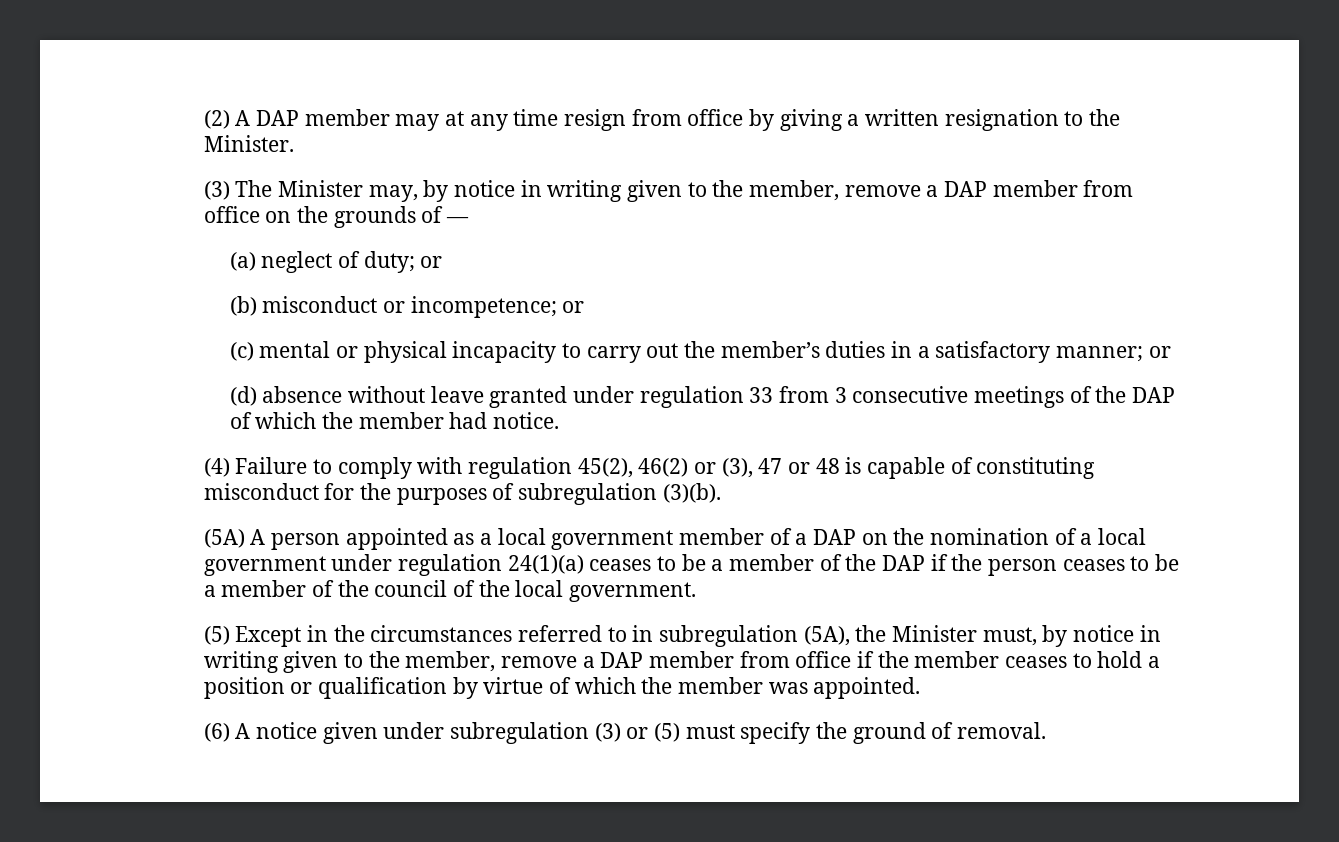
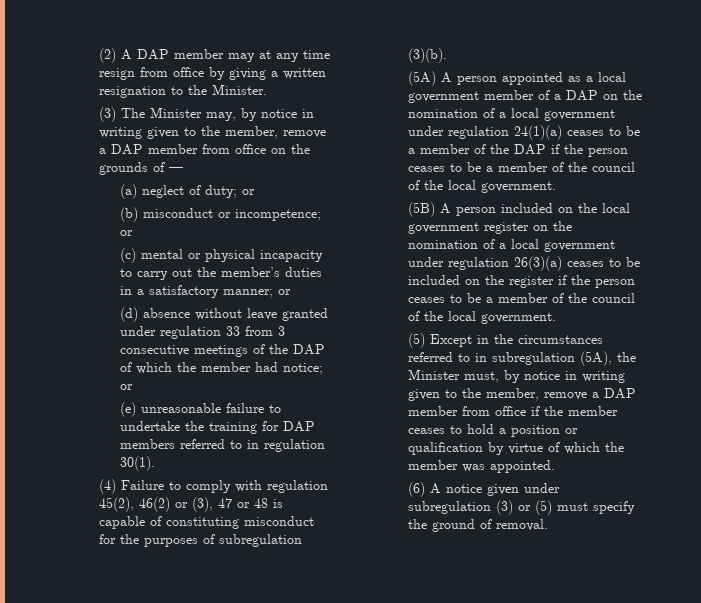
[493,412,560,429] notice. -> [283,363,324,375] [120,384,134,390] [120,402,282,417] [120,421,316,434] [120,439,326,452] [120,456,156,471] notice; or // (e) unreasonable failure to undertake the training for DAP members referred to in regulation 30(1).
(696, 592) none -> [408,202,631,217] [408,221,573,234] [408,239,616,252] [408,256,641,271] [408,275,636,288] [408,293,636,303] [408,311,557,324] // (5B) A person included on the local government register on the nomination of a local government under regulation 26(3)(a) ceases to be included on the register if the person ceases to be a member of the council of the local government.

